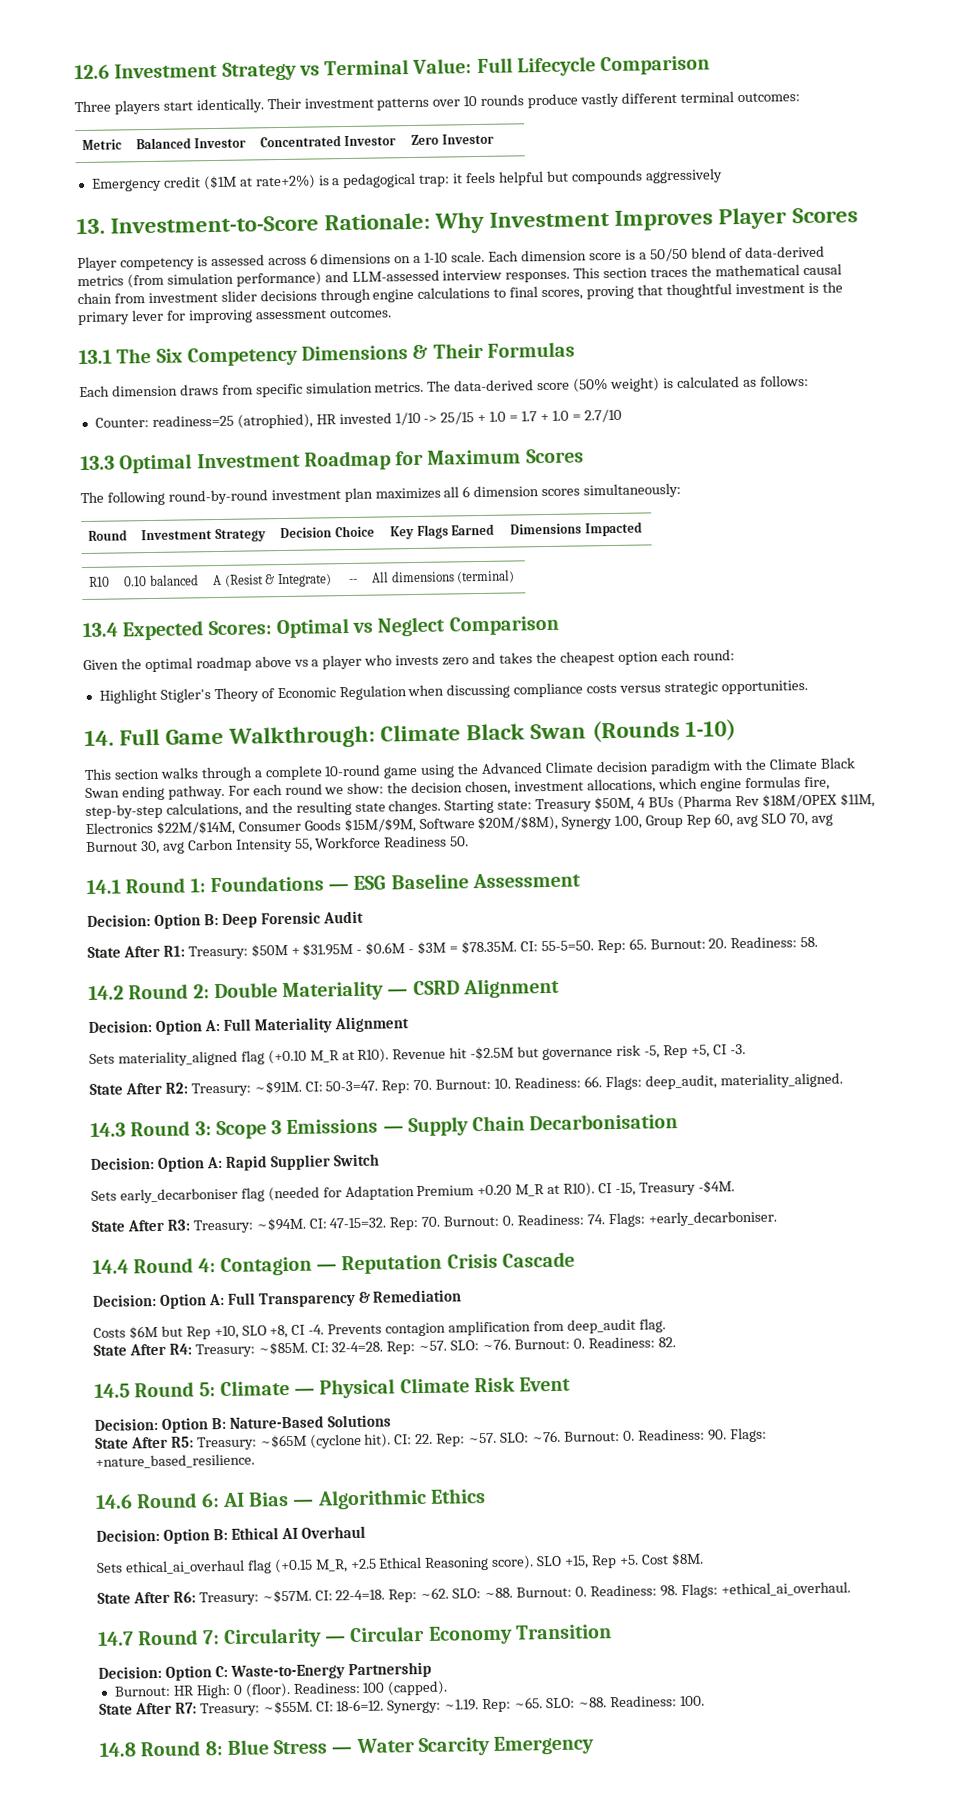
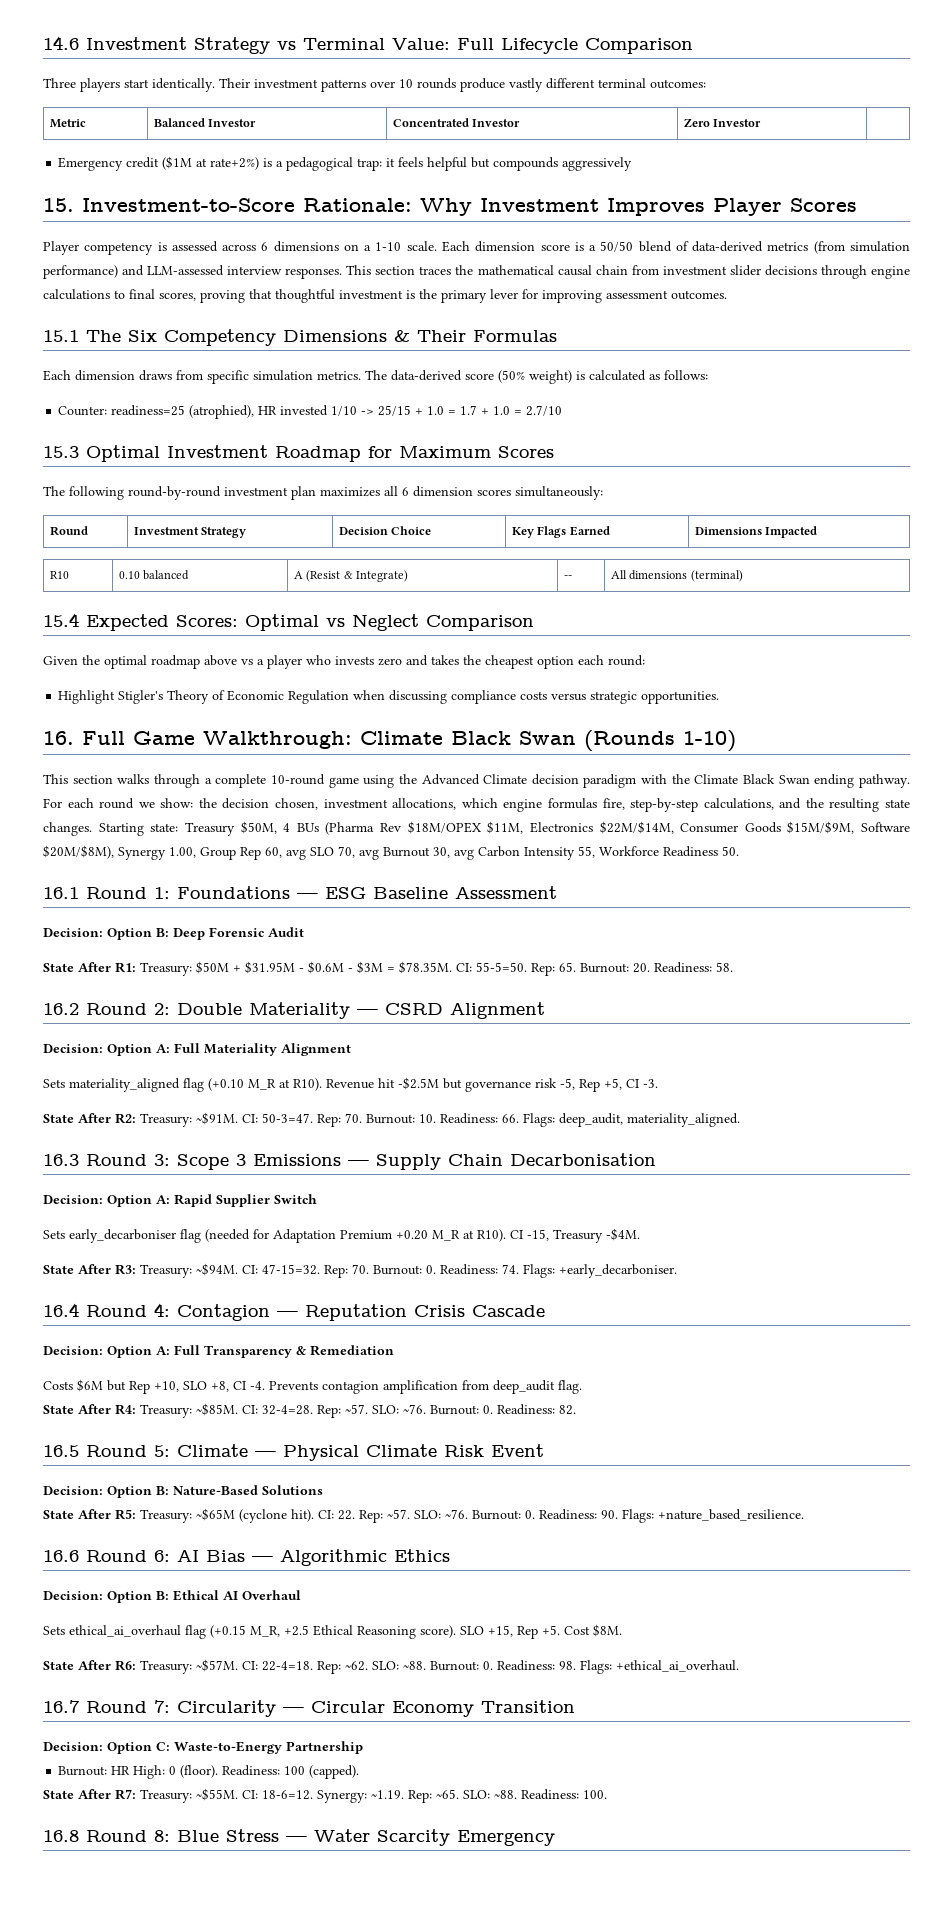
[74,64,110,80] 12.6 -> [43,36,79,50] 14.6
[76,217,105,235] 13. -> [43,198,74,212] 15.
[78,349,112,365] 13.1 -> [43,330,79,342] 15.1
[80,455,115,471] 13.3 -> [43,446,79,458] 15.3
[82,622,118,638] 13.4 -> [43,613,79,627] 15.4
[84,729,114,747] 14. -> [43,731,74,745] 16.
[86,879,121,895] 14.1 -> [43,887,79,899] 16.1
[88,985,124,1001] 14.2 -> [43,1003,79,1015] 16.2
[90,1122,126,1137] 14.3 -> [43,1154,79,1166] 16.3
[92,1259,129,1274] 14.4 -> [43,1303,79,1317] 16.4
[94,1383,130,1398] 14.5 -> [43,1445,79,1457] 16.5
[95,1494,133,1509] 14.6 -> [43,1550,79,1562] 16.6
[98,1631,134,1646] 14.7 -> [43,1700,80,1713] 16.7
[99,1742,136,1757] 14.8 -> [43,1830,79,1842] 16.8

